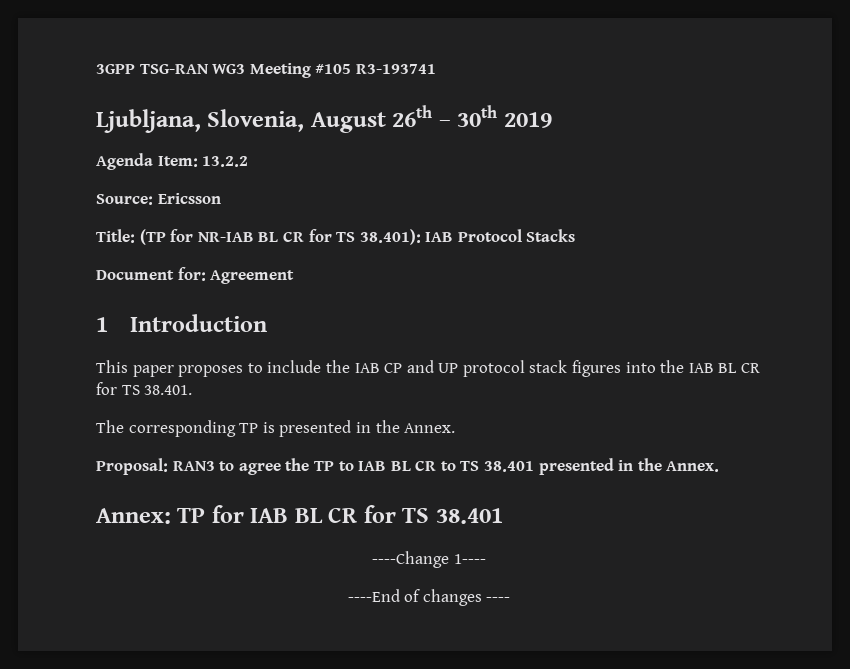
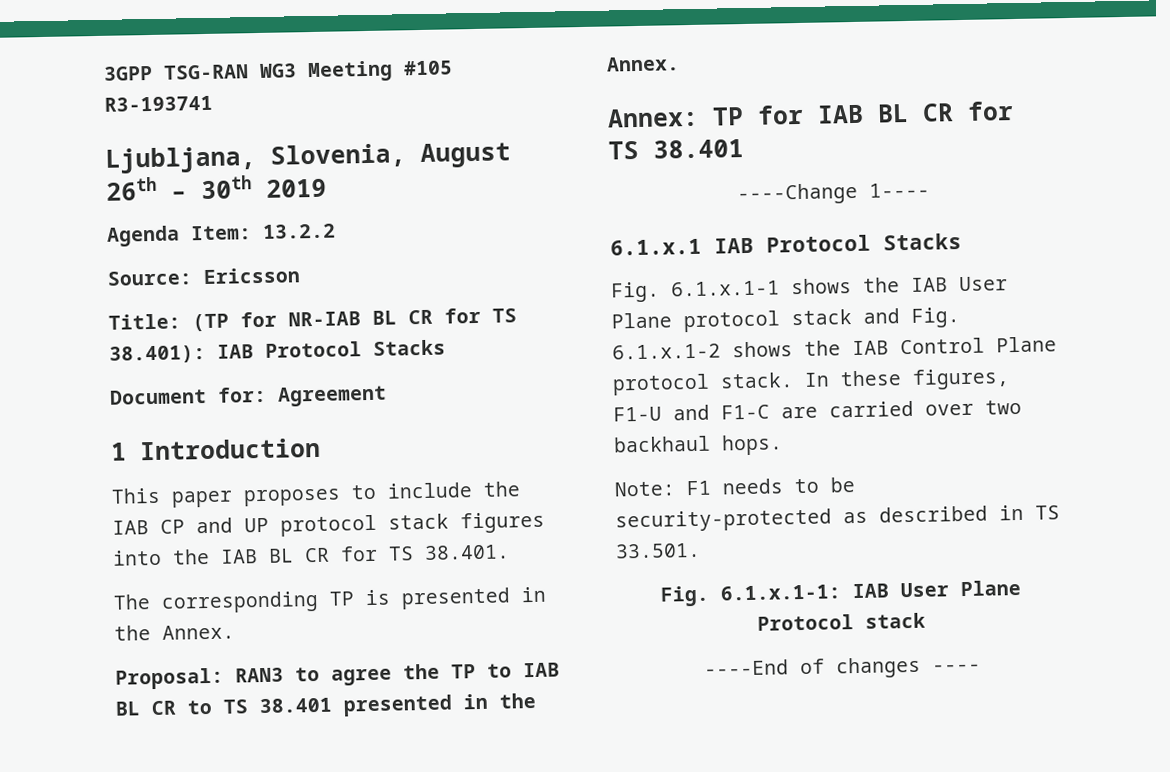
(486, 559) none -> [610,233,962,256] [611,276,1008,303] [611,307,960,333] [612,336,1057,360] [612,368,1010,396] [613,399,1022,422] [613,434,783,456] [614,477,856,497] [615,504,1060,533] [615,542,701,559] [659,579,1021,607] [756,612,926,631] // 6.1.x.1 IAB Protocol Stacks // Fig. 6.1.x.1-1 shows the IAB User Plane protocol stack and Fig. 6.1.x.1-2 shows the IAB Control Plane protocol stack. In these figures, F1-U and F1-C are carried over two backhaul hops. // Note: F1 needs to be security-protected as described in TS 33.501. // Fig. 6.1.x.1-1: IAB User Plane Protocol stack

